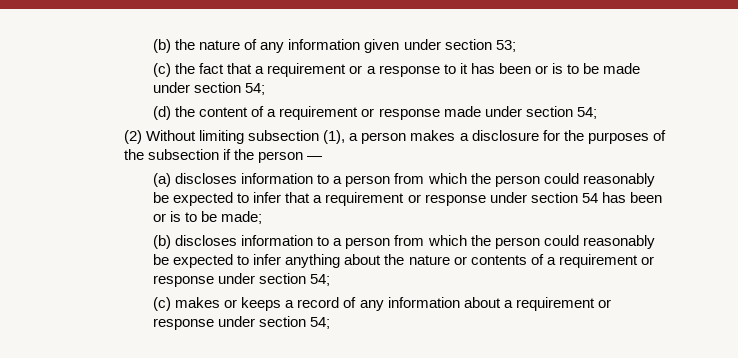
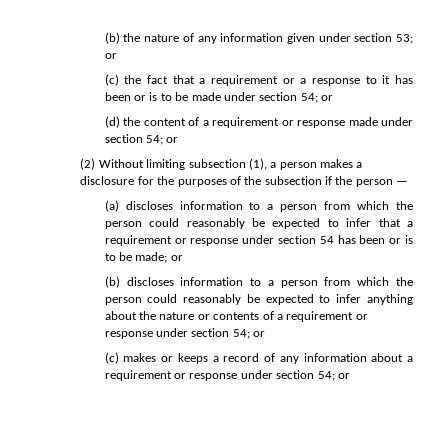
(516, 46) none -> [104,53,117,59] or
(266, 89) none -> [321,95,334,101] or
(597, 113) none -> [166,137,179,143] or
(263, 217) none -> [170,255,183,261] or
(331, 280) none -> [253,331,266,337] or
(331, 323) none -> [337,373,350,379] or

